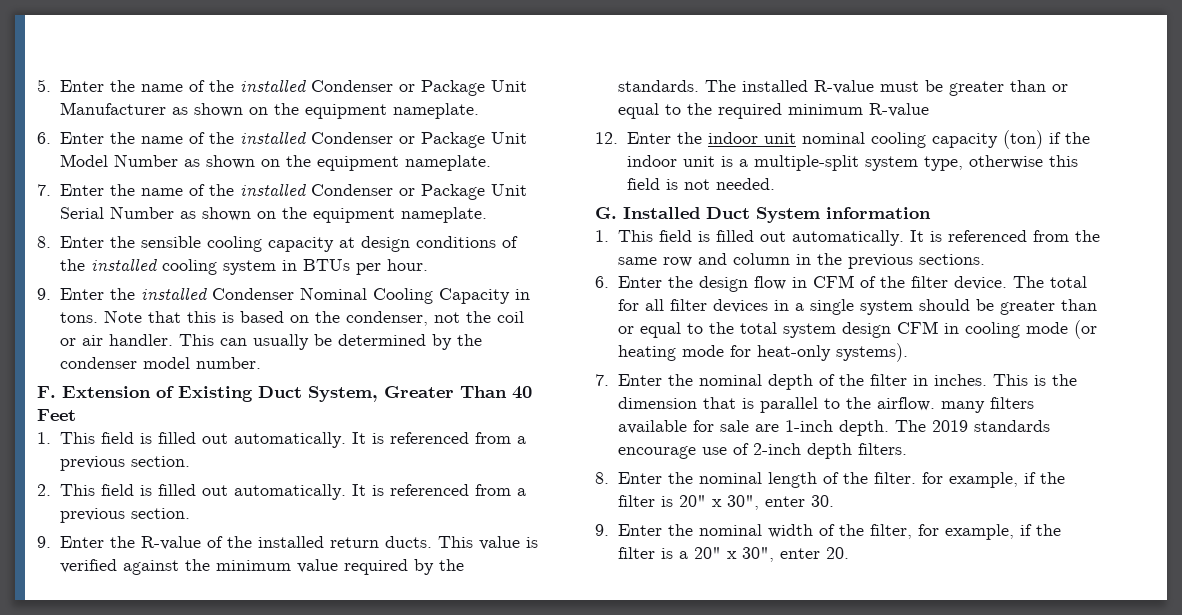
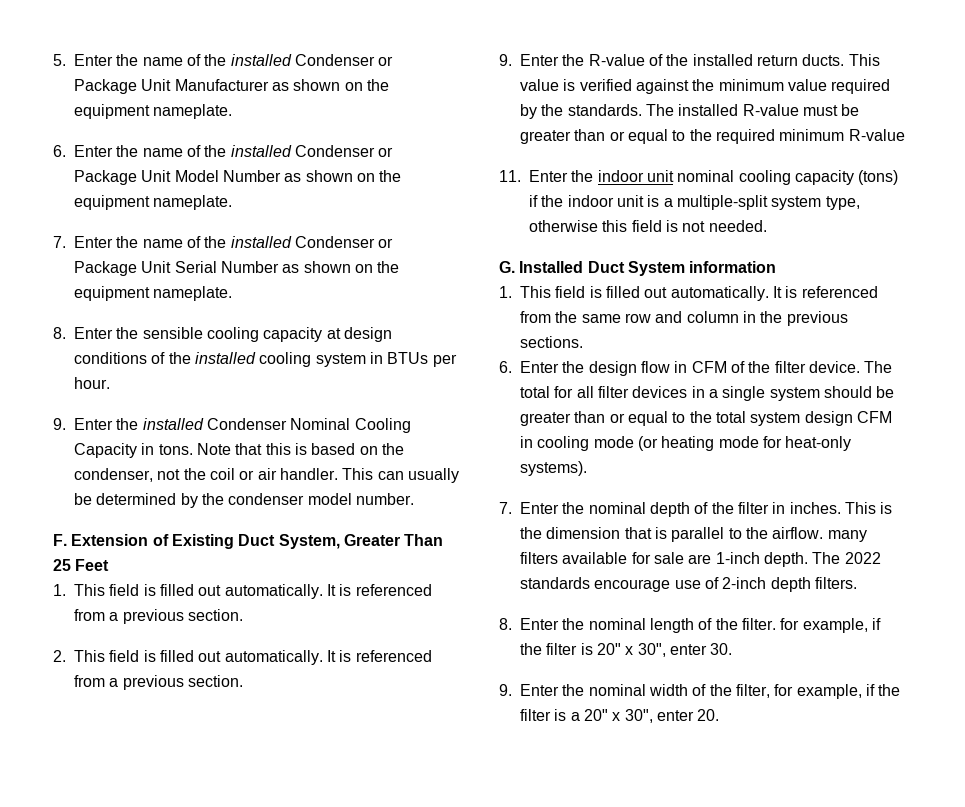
[512,386,532,399] 40 -> [53,559,71,571] 25
[595,132,618,144] 12. -> [499,170,521,182] 11.
[1002,130,1043,149] (ton) -> [858,170,899,185] (tons)
[931,420,968,432] 2019 -> [844,552,881,564] 2022

